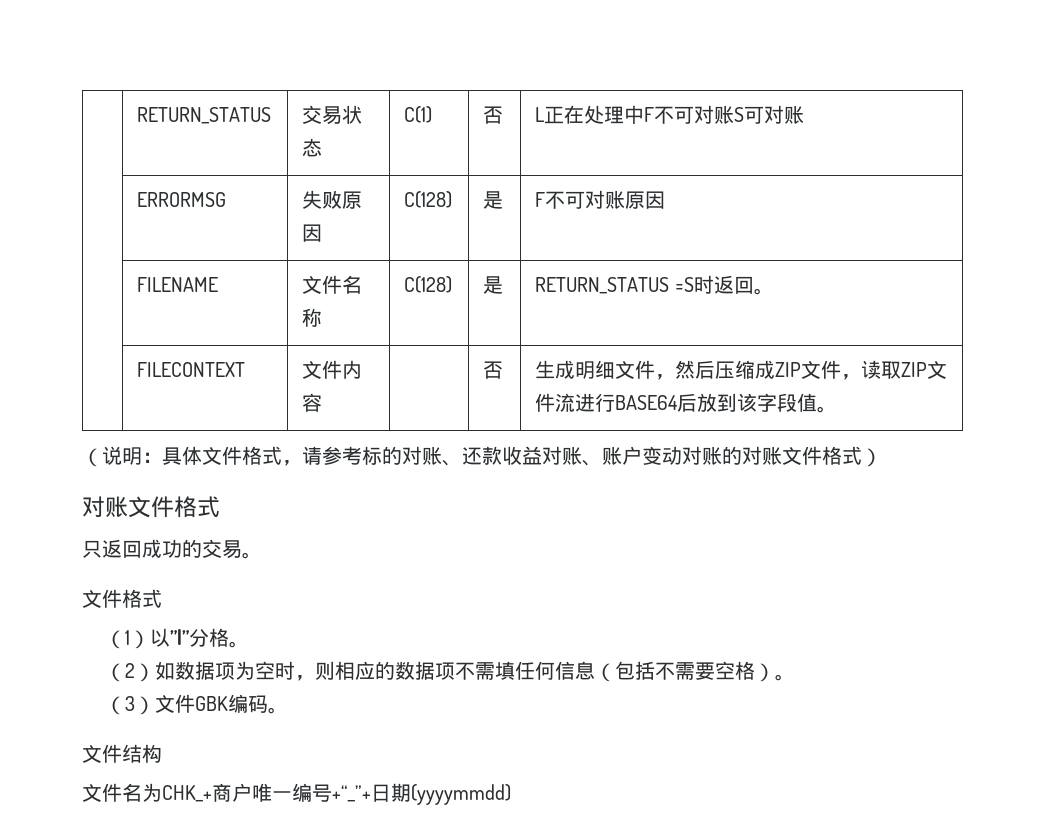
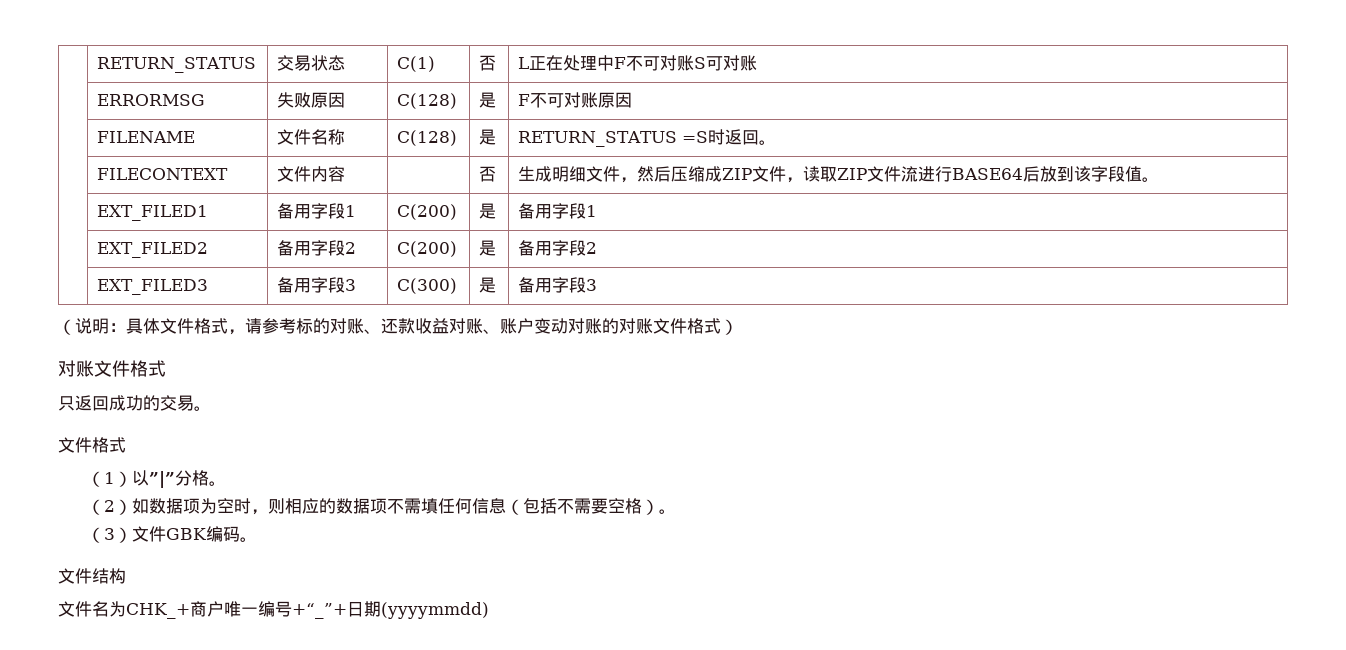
(838, 409) none -> [97,205,209,221] [277,203,357,219] [397,204,458,220] [479,203,497,219] [518,203,598,219] [97,242,209,258] [277,240,357,256] [397,241,458,257] [479,240,497,256] [518,240,598,256] [97,279,209,295] [277,277,357,293] [397,278,458,294] [479,277,497,293] [518,277,598,293] // | EXT_FILED1 | 备用字段1 | C(200) | 是 | 备用字段1 // | EXT_FILED2 | 备用字段2 | C(200) | 是 | 备用字段2 // | EXT_FILED3 | 备用字段3 | C(300) | 是 | 备用字段3

